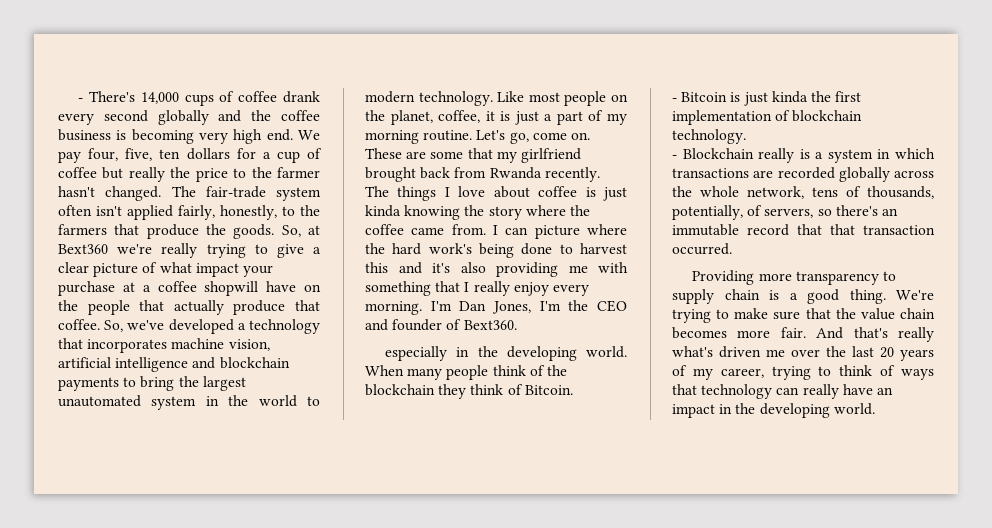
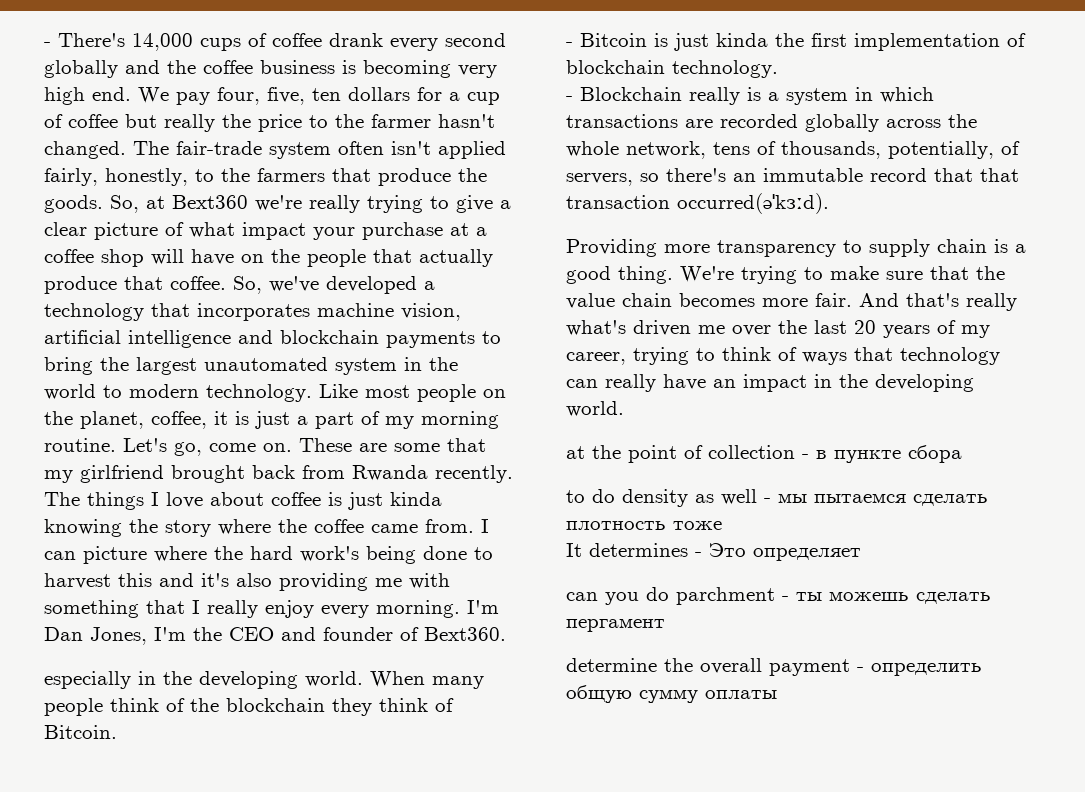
[204,281,259,296] shopwill -> [101,249,184,267] shop will
[672,243,732,255] occurred. -> [677,193,829,214] occurred(əˈkɜːd).
(875, 409) none -> [566,445,962,463] [566,489,988,507] [566,521,722,530] [566,543,861,561] [566,587,991,605] [566,619,665,632] [566,658,982,676] [566,685,777,703] // at the point of collection - в пункте сбора // to do density as well - мы пытаемся сделать плотность тоже // It determines - Это определяет // can you do parchment - ты можешь сделать пергамент // determine the overall payment - определить общую сумму оплаты

